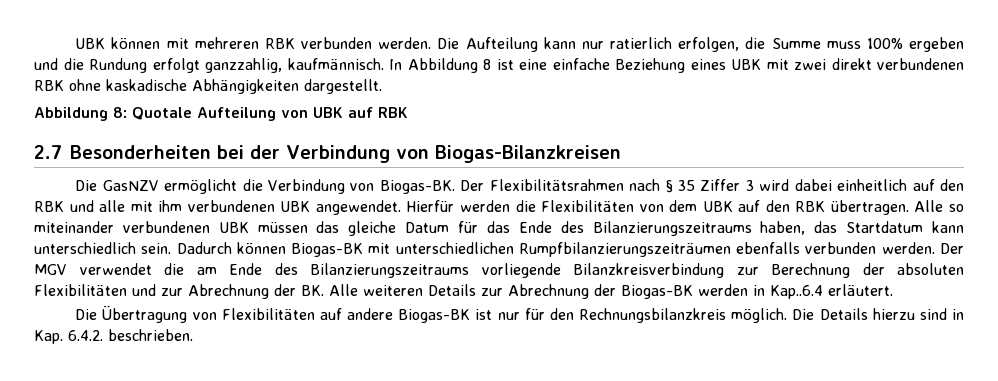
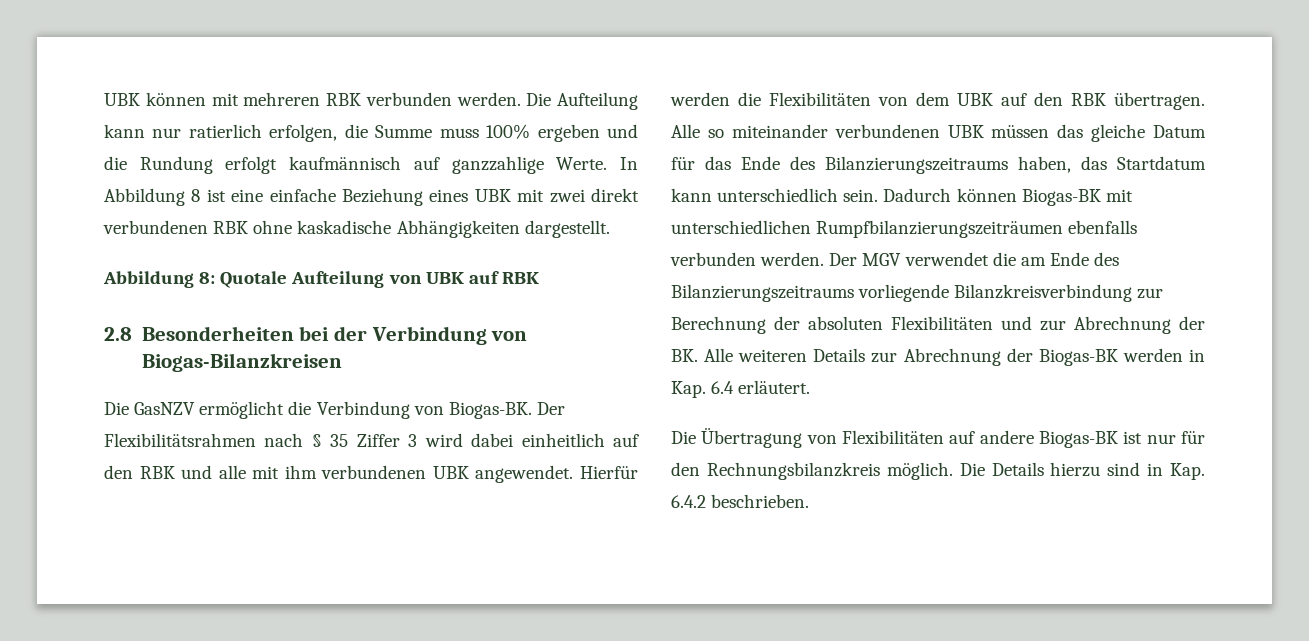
[205,58,384,73] ganzzahlig, kaufmännisch. -> [289,156,608,174] kaufmännisch auf ganzzahlige Werte.
[34,145,62,159] 2.7 -> [104,327,132,341] 2.8
[770,285,823,299] Kap..6.4 -> [671,381,735,398] Kap. 6.4
[68,330,103,341] 6.4.2. -> [671,495,706,508] 6.4.2

